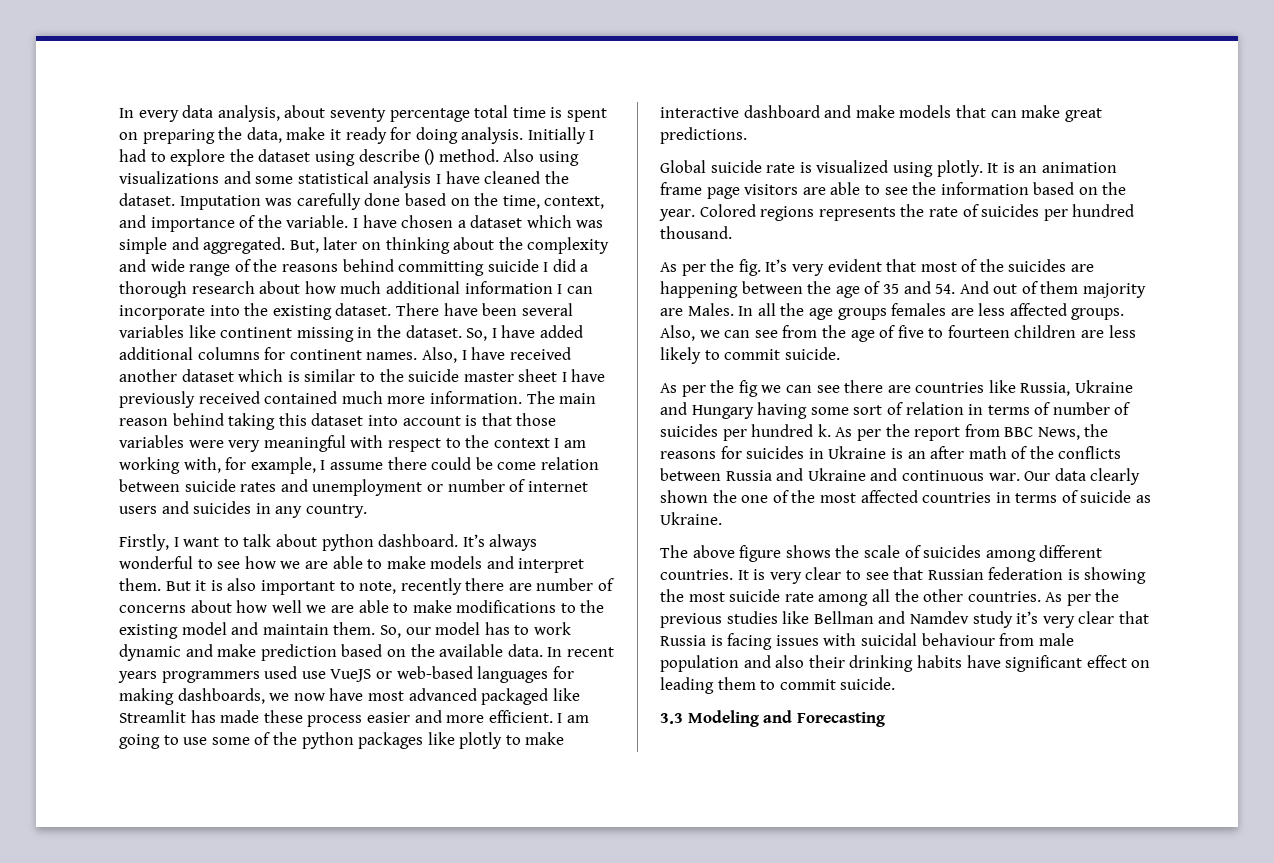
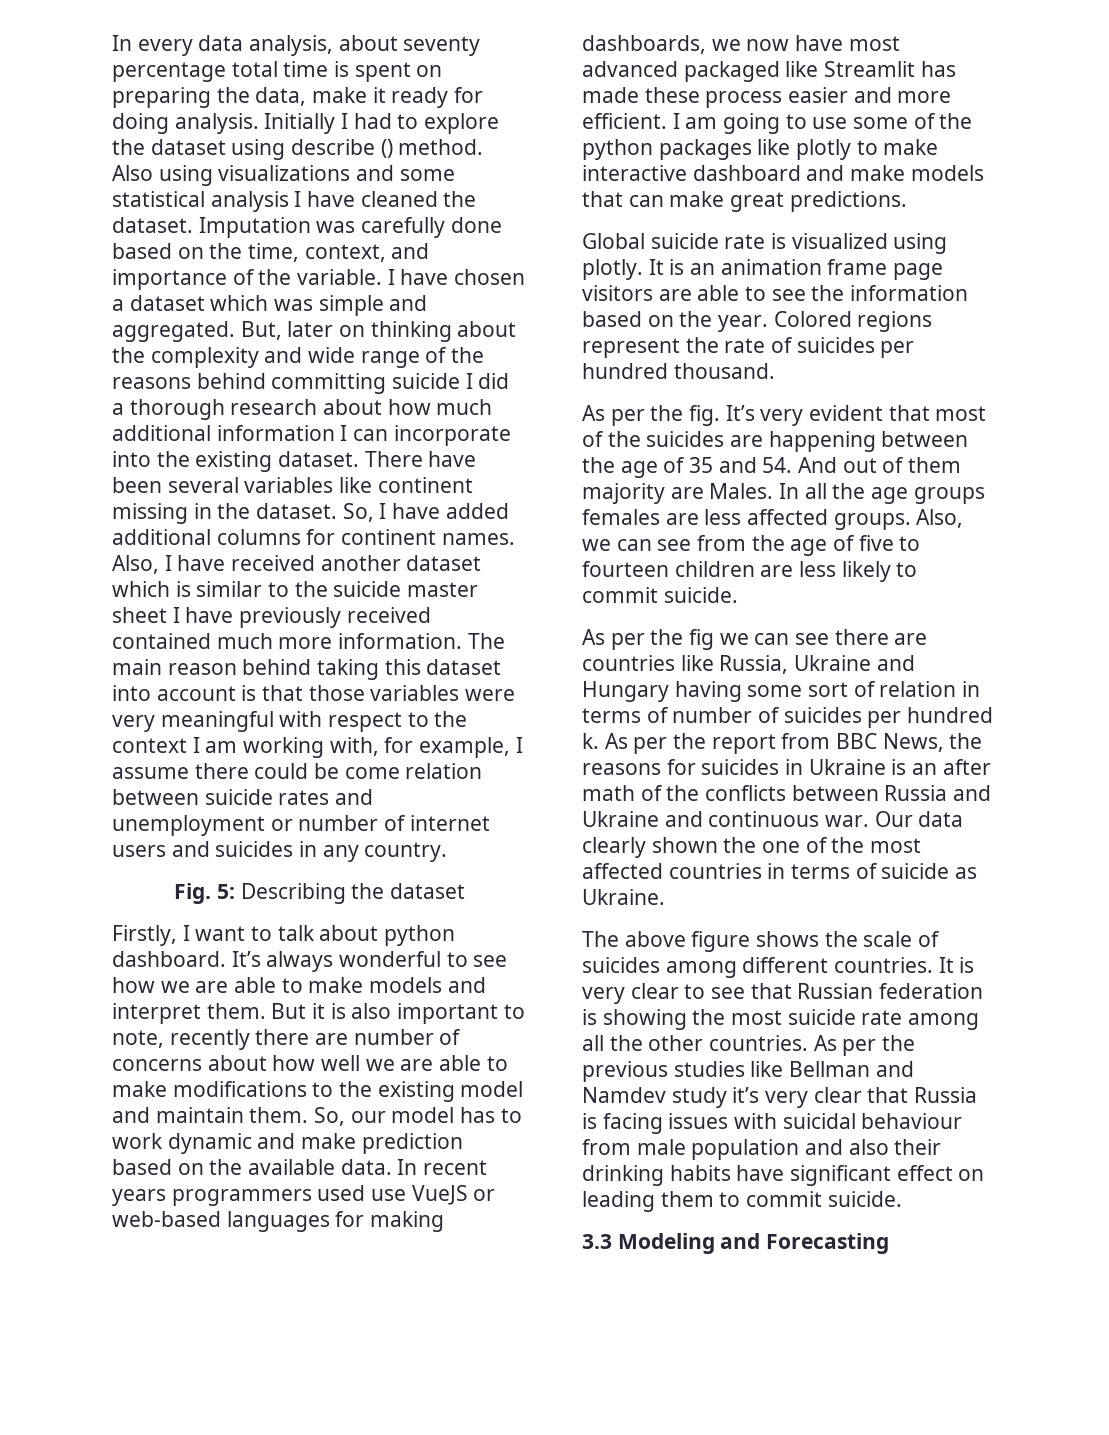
(367, 511) none -> [174,883,465,904] // Fig. 5: Describing the dataset
[818,207,896,221] represents -> [582,338,680,358] represent

